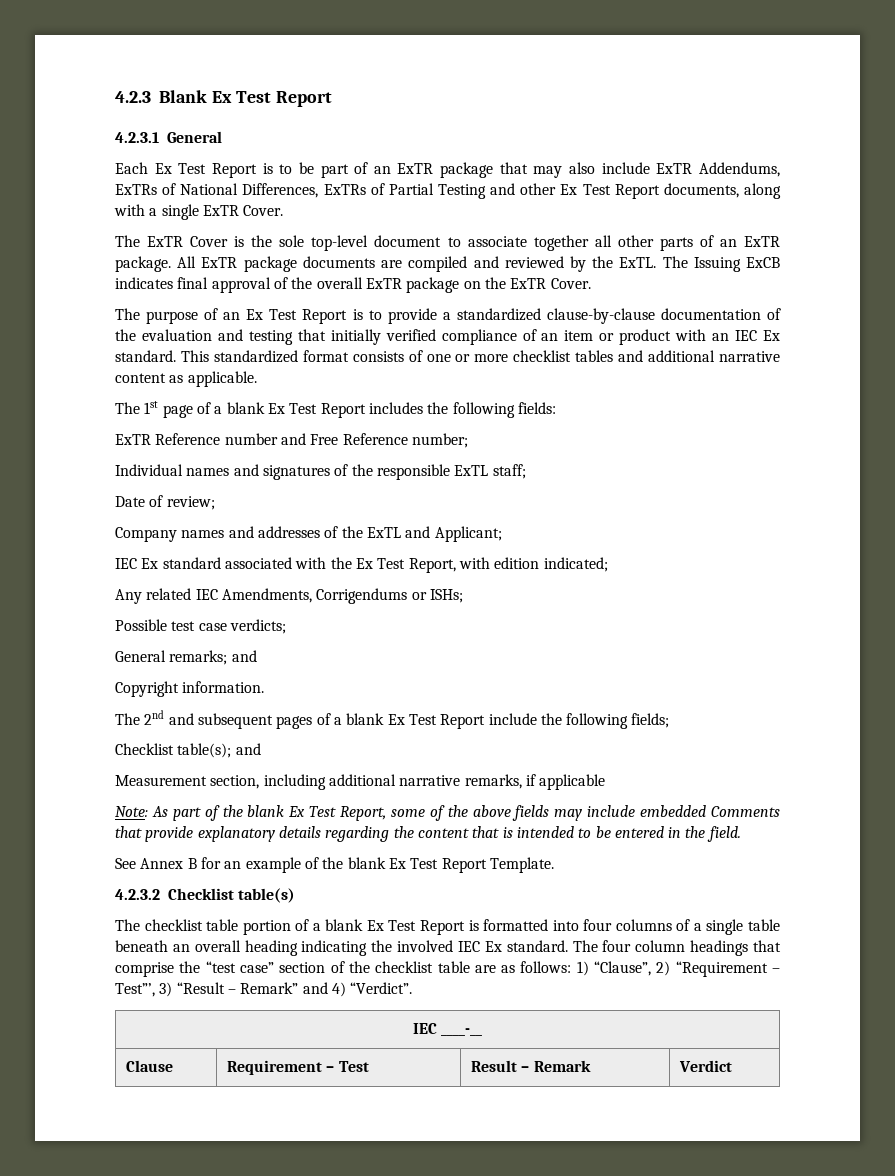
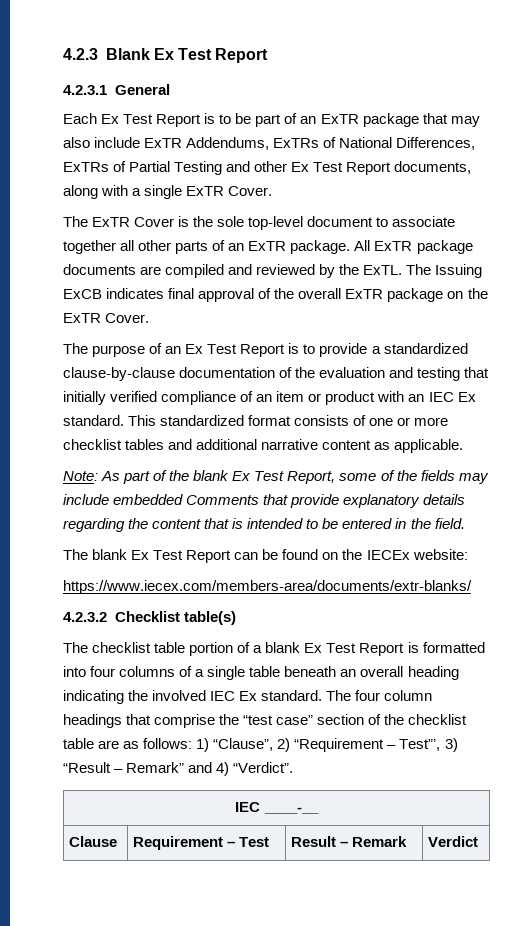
[115,401,556,418] [115,433,468,448] [115,464,526,480] [115,495,215,510] [115,526,502,542] [115,557,608,573] [115,588,463,604] [115,619,286,634] [115,650,257,665] [115,681,265,697] [115,710,670,729] [115,743,261,758] [115,774,606,790] // The 1st page of a blank Ex Test Report includes the following fields: // ExTR Reference number and Free Reference number; // Individual names and signatures of the responsible ExTL staff; // Date of review; // Company names and addresses of the ExTL and Applicant; // IEC Ex standard associated with the Ex Test Report, with edition indicated; // Any related IEC Amendments, Corrigendums or ISHs; // Possible test case verdicts; // General remarks; and // Copyright information. // The 2nd and subsequent pages of a blank Ex Test Report include the following fields; // Checklist table(s); and // Measurement section, including additional narrative remarks, if applicable -> (464, 446) none
[472,805,511,817] above -> (417, 475) none
[115,857,554,873] See Annex B for an example of the blank Ex Test Report Template. -> [63,549,468,563] [63,580,472,594] The blank Ex Test Report can be found on the IECEx website: // https://www.iecex.com/members-area/documents/extr-blanks/

